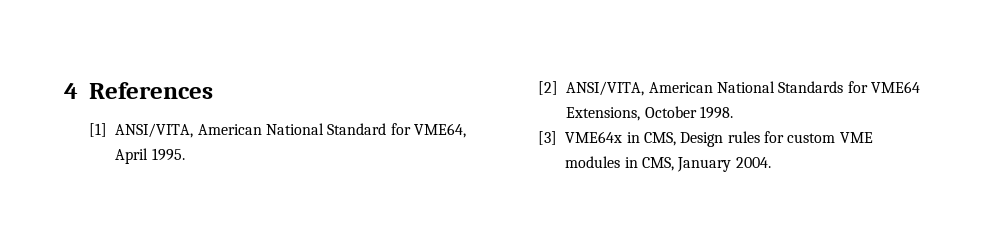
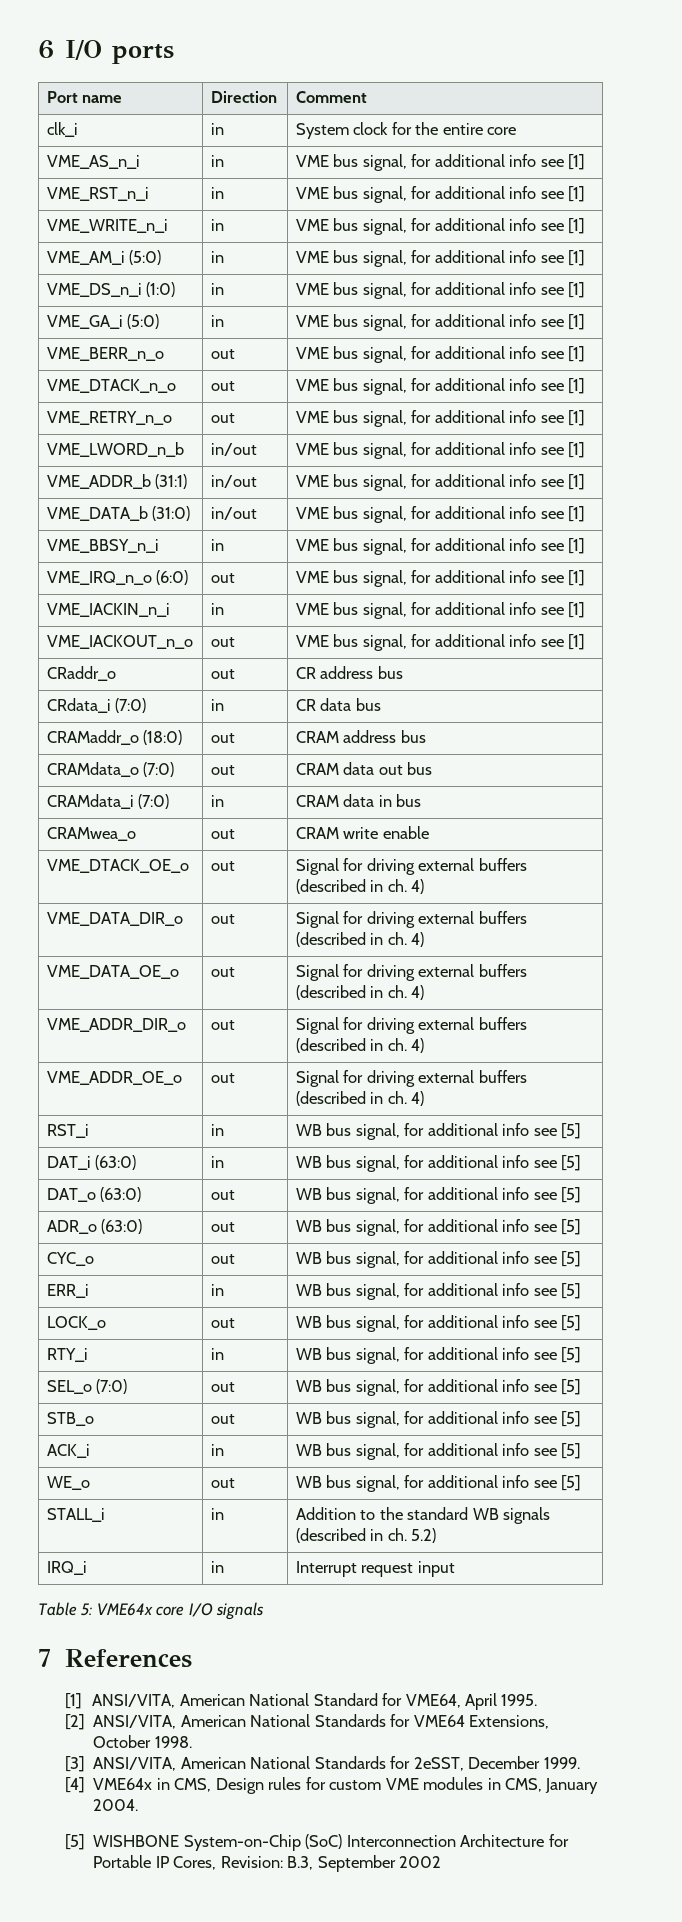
[64,83,78,99] 4 -> [38,40,175,64] [46,91,123,103] [210,91,277,103] [295,91,367,103] [46,122,78,137] [210,123,224,135] [295,122,517,139] [46,155,140,169] [210,155,224,167] [295,154,586,171] [46,187,149,201] [210,187,224,199] [295,186,586,203] [46,219,168,233] [210,219,224,231] [295,218,586,235] [46,250,162,265] [210,251,224,263] [295,250,586,267] [46,282,176,297] [210,283,224,295] [295,282,586,299] [46,314,160,329] [210,315,224,327] [295,314,586,331] [46,347,164,361] [210,349,235,359] [295,346,586,363] [46,379,176,393] [210,381,235,391] [295,378,586,395] [46,411,172,425] [210,413,235,423] [295,410,586,427] [46,442,184,457] [210,443,257,456] [295,442,586,459] [46,474,188,489] [210,475,257,488] [295,474,586,491] [46,506,191,521] [210,507,257,520] [295,506,586,523] [46,539,159,553] [210,539,224,551] [295,538,586,555] [46,570,189,585] [210,573,235,583] [295,570,586,587] [46,603,170,617] [210,603,224,615] [295,602,586,619] [46,635,193,649] [210,637,235,647] [295,634,586,651] [46,666,116,681] [210,669,235,679] [295,666,403,679] [46,698,147,713] [210,699,224,711] [295,698,381,711] [46,730,183,745] [210,733,235,743] [295,730,426,743] [46,762,175,777] [210,765,235,775] [295,762,433,775] [46,794,170,809] [210,795,224,807] [295,794,422,807] [46,827,136,841] [210,829,235,839] [295,826,429,839] [46,859,189,873] [210,861,235,871] [295,858,527,875] [295,879,425,894] [46,912,183,926] [210,914,235,924] [295,911,527,928] [295,932,425,947] [46,965,179,979] [210,967,235,977] [295,964,527,981] [295,985,425,1000] [46,1018,186,1032] [210,1020,235,1030] [295,1017,527,1034] [295,1038,425,1053] [46,1071,182,1085] [210,1073,235,1083] [295,1070,527,1087] [295,1091,425,1106] [46,1124,89,1138] [210,1124,224,1136] [295,1123,582,1140] [46,1155,137,1170] [210,1156,224,1168] [295,1155,582,1172] [46,1187,142,1202] [210,1190,235,1200] [295,1187,582,1204] [46,1219,143,1234] [210,1222,235,1232] [295,1219,582,1236] [46,1252,94,1266] [210,1254,235,1264] [295,1251,582,1268] [46,1284,89,1298] [210,1284,224,1296] [295,1283,582,1300] [46,1316,106,1330] [210,1318,235,1328] [295,1315,582,1332] [46,1348,88,1362] [210,1348,224,1360] [295,1347,582,1364] [46,1379,128,1394] [210,1382,235,1392] [295,1379,582,1396] [46,1412,94,1426] [210,1414,235,1424] [295,1411,582,1428] [46,1444,90,1458] [210,1444,224,1456] [295,1443,582,1460] [46,1476,90,1490] [210,1478,235,1488] [295,1475,582,1492] [46,1508,105,1522] [210,1508,224,1520] [295,1507,551,1524] [295,1528,437,1543] [46,1561,87,1575] [210,1561,224,1573] [295,1561,455,1577] [38,1602,265,1620] [38,1649,51,1667] 6 I/O ports // Port name | Direction | Comment // clk_i | in | System clock for the entire core // VME_AS_n_i | in | VME bus signal, for additional info see [1] // VME_RST_n_i | in | VME bus signal, for additional info see [1] // VME_WRITE_n_i | in | VME bus signal, for additional info see [1] // VME_AM_i (5:0) | in | VME bus signal, for additional info see [1] // VME_DS_n_i (1:0) | in | VME bus signal, for additional info see [1] // VME_GA_i (5:0) | in | VME bus signal, for additional info see [1] // VME_BERR_n_o | out | VME bus signal, for additional info see [1] // VME_DTACK_n_o | out | VME bus signal, for additional info see [1] // VME_RETRY_n_o | out | VME bus signal, for additional info see [1] // VME_LWORD_n_b | in/out | VME bus signal, for additional info see [1] // VME_ADDR_b (31:1) | in/out | VME bus signal, for additional info see [1] // VME_DATA_b (31:0) | in/out | VME bus signal, for additional info see [1] // VME_BBSY_n_i | in | VME bus signal, for additional info see [1] // VME_IRQ_n_o (6:0) | out | VME bus signal, for additional info see [1] // VME_IACKIN_n_i | in | VME bus signal, for additional info see [1] // VME_IACKOUT_n_o | out | VME bus signal, for additional info see [1] // CRaddr_o | out | CR address bus // CRdata_i (7:0) | in | CR data bus // CRAMaddr_o (18:0) | out | CRAM address bus // CRAMdata_o (7:0) | out | CRAM data out bus // CRAMdata_i (7:0) | in | CRAM data in bus // CRAMwea_o | out | CRAM write enable // VME_DTACK_OE_o | out | Signal for driving external buffers (described in ch. 4) // VME_DATA_DIR_o | out | Signal for driving external buffers (described in ch. 4) // VME_DATA_OE_o | out | Signal for driving external buffers (described in ch. 4) // VME_ADDR_DIR_o | out | Signal for driving external buffers (described in ch. 4) // VME_ADDR_OE_o | out | Signal for driving external buffers (described in ch. 4) // RST_i | in | WB bus signal, for additional info see [5] // DAT_i (63:0) | in | WB bus signal, for additional info see [5] // DAT_o (63:0) | out | WB bus signal, for additional info see [5] // ADR_o (63:0) | out | WB bus signal, for additional info see [5] // CYC_o | out | WB bus signal, for additional info see [5] // ERR_i | in | WB bus signal, for additional info see [5] // LOCK_o | out | WB bus signal, for additional info see [5] // RTY_i | in | WB bus signal, for additional info see [5] // SEL_o (7:0) | out | WB bus signal, for additional info see [5] // STB_o | out | WB bus signal, for additional info see [5] // ACK_i | in | WB bus signal, for additional info see [5] // WE_o | out | WB bus signal, for additional info see [5] // STALL_i | in | Addition to the standard WB signals (described in ch. 5.2) // IRQ_i | in | Interrupt request input // Table 5: VME64x core I/O signals // 7
(558, 138) none -> [93,1756,580,1771] [65,1777,86,1793] ANSI/VITA, American National Standards for 2eSST, December 1999. // [4]
(771, 162) none -> [65,1834,569,1851] [93,1855,442,1872] // [5] WISHBONE System-on-Chip (SoC) Interconnection Architecture for Portable IP Cores, Revision: B.3, September 2002

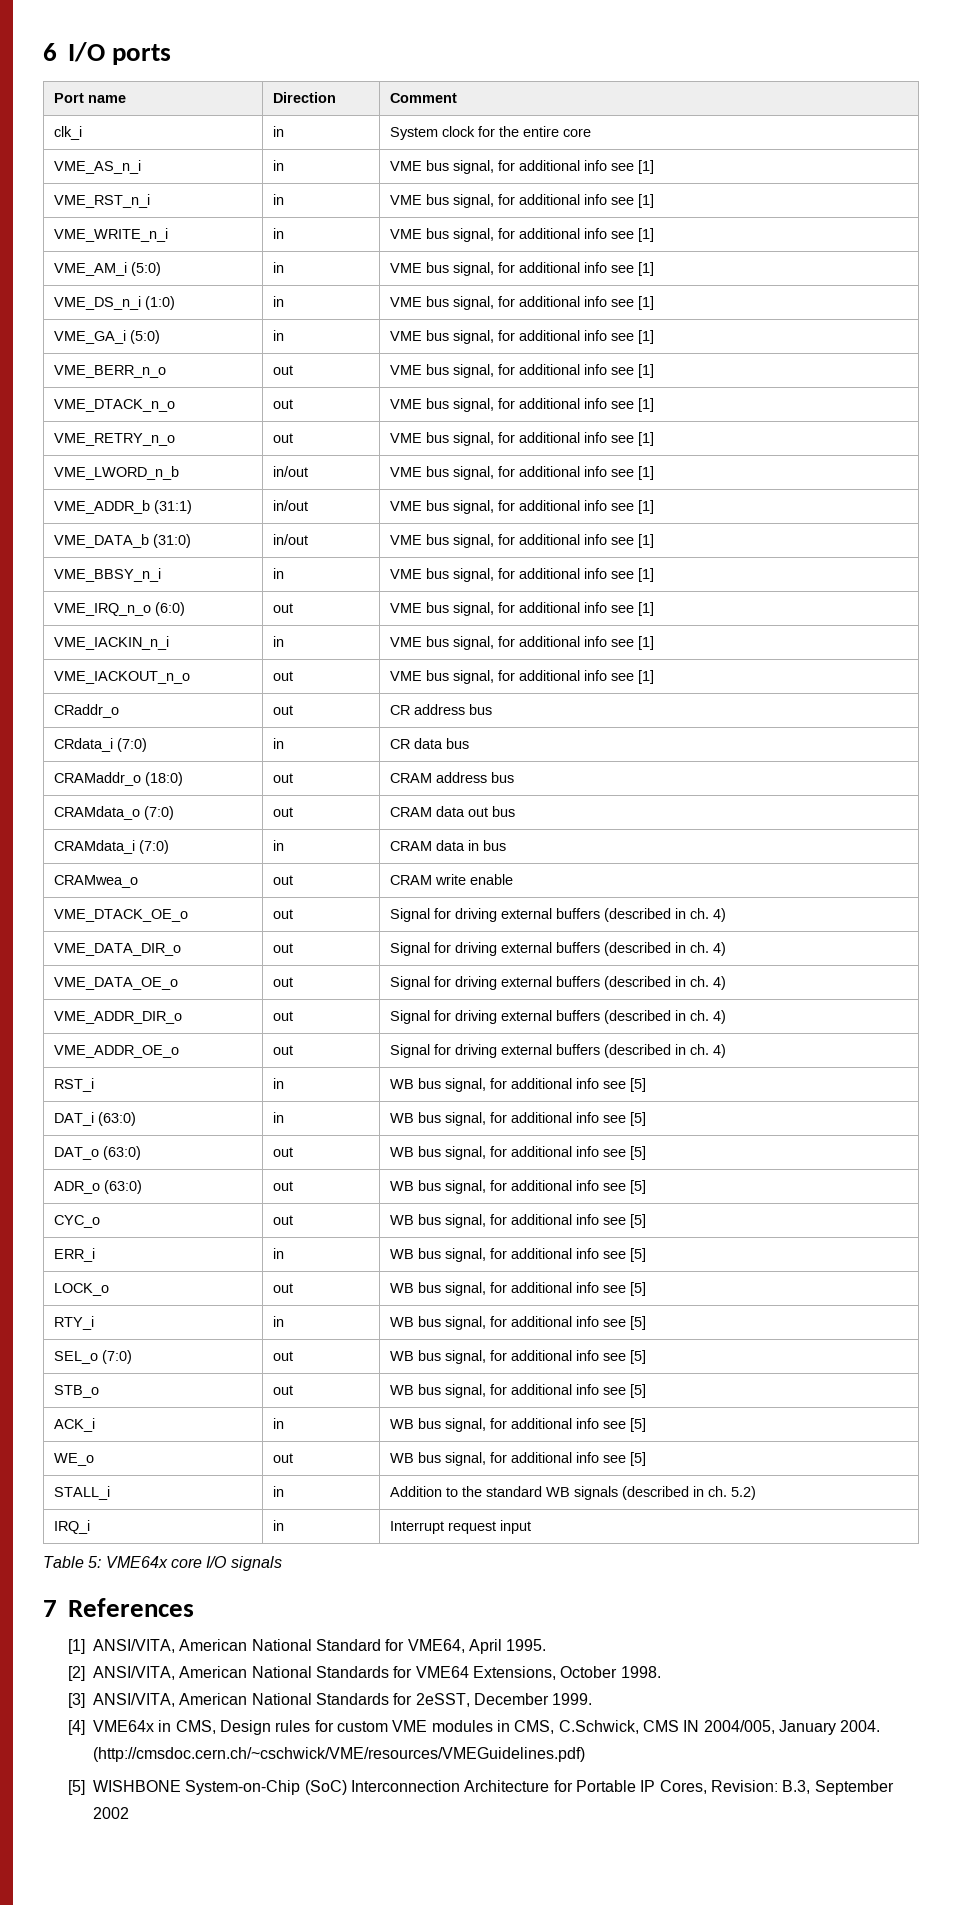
(542, 1785) none -> [558,1720,775,1734] C.Schwick, CMS IN 2004/005,
(139, 1805) none -> [93,1747,586,1762] (http://cmsdoc.cern.ch/~cschwick/VME/resources/VMEGuidelines.pdf)

